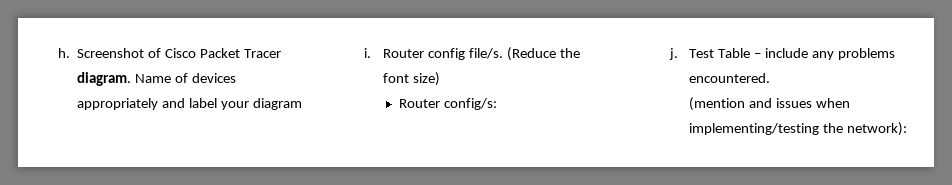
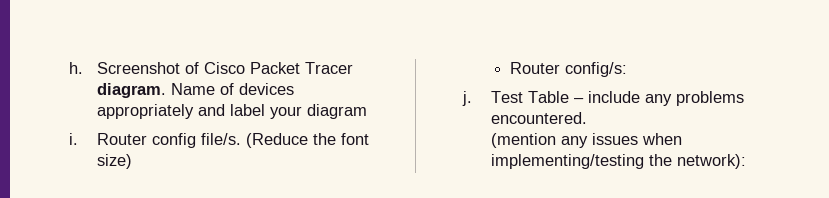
[748,98,772,108] and -> [561,136,589,148] any

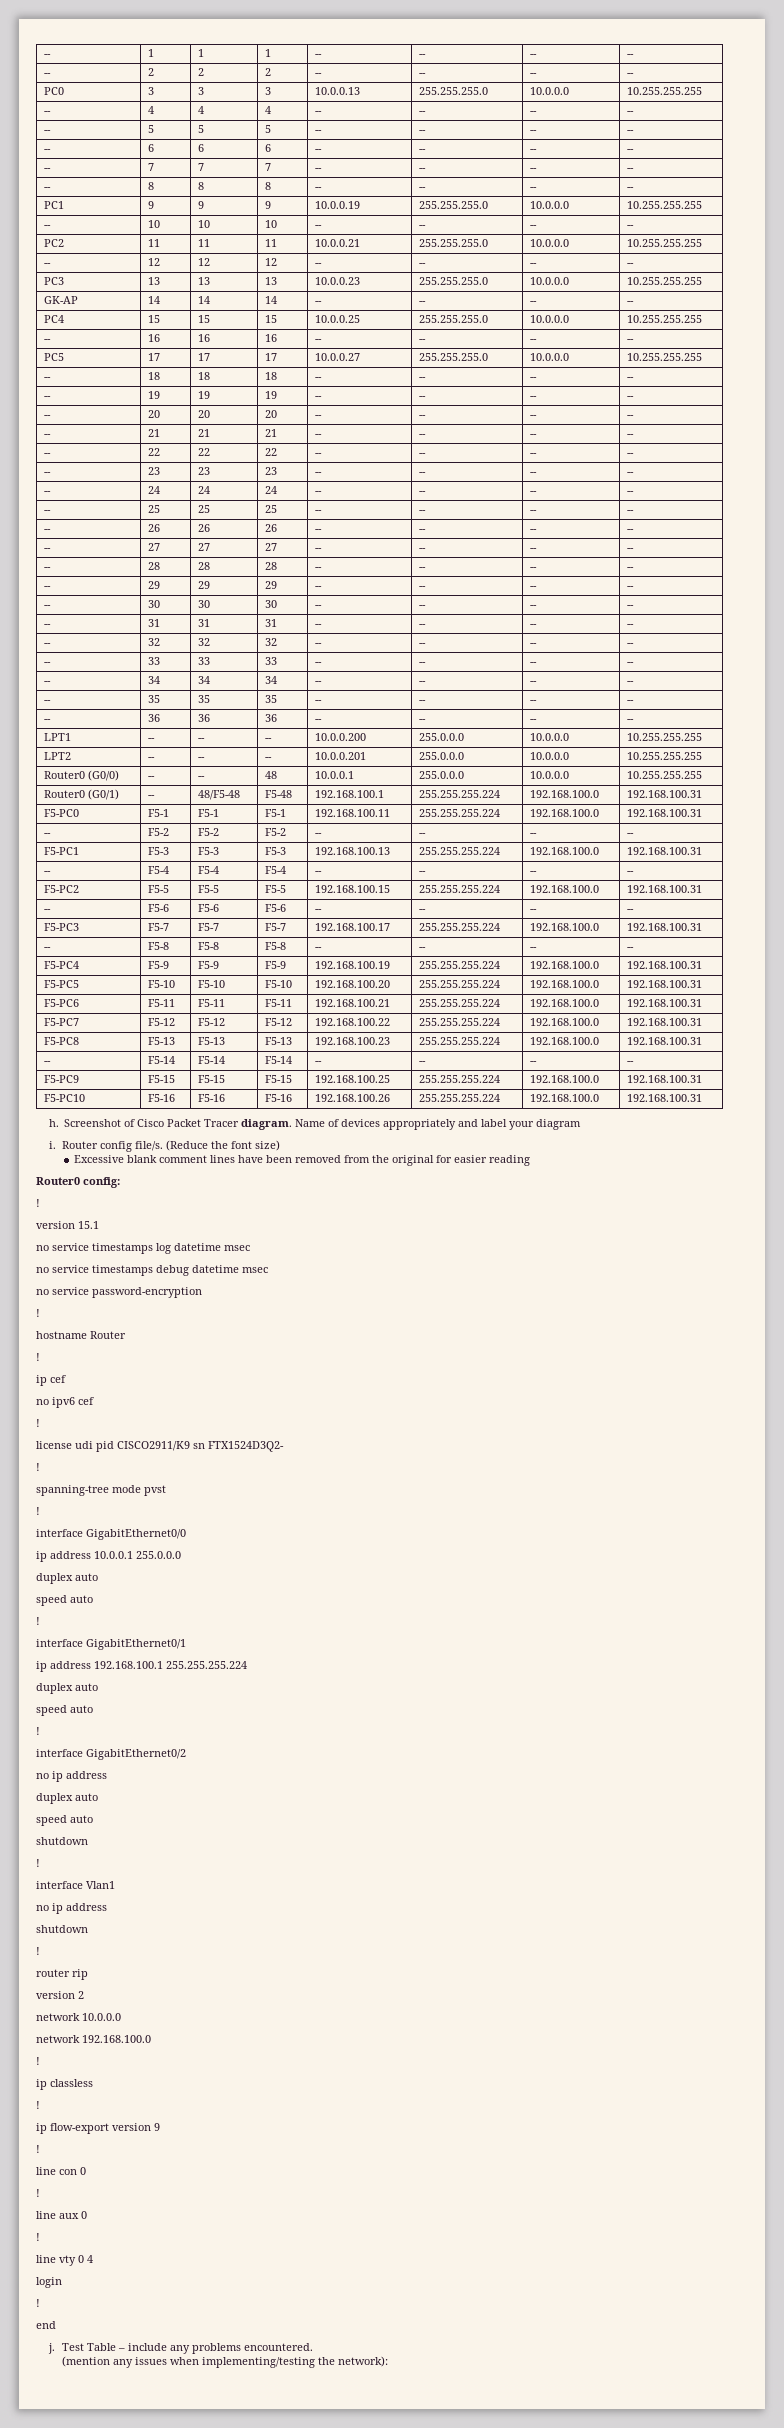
(69, 68) none -> [44,54,52,57] [148,49,155,57] [198,49,205,57] [265,49,272,57] [315,54,323,57] [419,54,427,57] [530,54,538,57] [627,54,635,57] [44,73,52,76] [148,68,155,76] [198,68,205,76] [265,68,272,76] [315,73,323,76] [419,73,427,76] [530,73,538,76] [627,73,635,76] [44,87,65,95] [148,87,155,95] [198,87,205,95] [265,87,272,95] [315,87,361,95] [419,87,489,95] [530,87,570,95] [627,87,703,95] [44,111,52,114] [148,106,155,114] [198,106,205,114] [265,106,272,114] [315,111,323,114] [419,111,427,114] [530,111,538,114] [627,111,635,114] [44,130,52,133] [148,125,155,133] [198,125,205,133] [265,125,272,133] [315,130,323,133] [419,130,427,133] [530,130,538,133] [627,130,635,133] [44,149,52,152] [148,144,155,152] [198,144,205,152] [265,144,272,152] [315,149,323,152] [419,149,427,152] [530,149,538,152] [627,149,635,152] [44,168,52,171] [148,163,155,171] [198,163,205,171] [265,163,272,171] [315,168,323,171] [419,168,427,171] [530,168,538,171] [627,168,635,171] [44,187,52,190] [148,182,155,190] [198,182,205,190] [265,182,272,190] [315,187,323,190] [419,187,427,190] [530,187,538,190] [627,187,635,190] [44,201,65,209] [148,201,155,209] [198,201,205,209] [265,201,272,209] [315,201,361,209] [419,201,489,209] [530,201,570,209] [627,201,703,209] [44,225,52,228] [148,220,161,228] [198,220,211,228] [265,220,278,228] [315,225,323,228] [419,225,427,228] [530,225,538,228] [627,225,635,228] [44,239,65,247] [148,239,161,247] [198,239,211,247] [265,239,278,247] [315,239,361,247] [419,239,489,247] [530,239,570,247] [627,239,703,247] [44,263,52,266] [148,258,161,266] [198,258,211,266] [265,258,278,266] [315,263,323,266] [419,263,427,266] [530,263,538,266] [627,263,635,266] [44,277,65,285] [148,277,161,285] [198,277,211,285] [265,277,278,285] [315,277,361,285] [419,277,489,285] [530,277,570,285] [627,277,703,285] [44,296,79,304] [148,296,161,304] [198,296,211,304] [265,296,278,304] [315,301,323,304] [419,301,427,304] [530,301,538,304] [627,301,635,304] [44,315,65,323] [148,315,161,323] [198,315,211,323] [265,315,278,323] [315,315,361,323] [419,315,489,323] [530,315,570,323] [627,315,703,323] [44,339,52,342] [148,334,161,342] [198,334,211,342] [265,334,278,342] [315,339,323,342] [419,339,427,342] [530,339,538,342] [627,339,635,342] [44,353,65,361] [148,353,161,361] [198,353,211,361] [265,353,278,361] [315,353,361,361] [419,353,489,361] [530,353,570,361] [627,353,703,361] [44,377,52,380] [148,372,161,380] [198,372,211,380] [265,372,278,380] [315,377,323,380] [419,377,427,380] [530,377,538,380] [627,377,635,380] [44,396,52,399] [148,391,161,399] [198,391,211,399] [265,391,278,399] [315,396,323,399] [419,396,427,399] [530,396,538,399] [627,396,635,399] [44,415,52,418] [148,410,161,418] [198,410,211,418] [265,410,278,418] [315,415,323,418] [419,415,427,418] [530,415,538,418] [627,415,635,418] [44,434,52,437] [148,429,161,437] [198,429,211,437] [265,429,278,437] [315,434,323,437] [419,434,427,437] [530,434,538,437] [627,434,635,437] [44,453,52,456] [148,448,161,456] [198,448,211,456] [265,448,278,456] [315,453,323,456] [419,453,427,456] [530,453,538,456] [627,453,635,456] [44,472,52,475] [148,467,161,475] [198,467,211,475] [265,467,278,475] [315,472,323,475] [419,472,427,475] [530,472,538,475] [627,472,635,475] [44,491,52,494] [148,486,161,494] [198,486,211,494] [265,486,278,494] [315,491,323,494] [419,491,427,494] [530,491,538,494] [627,491,635,494] [44,510,52,513] [148,505,161,513] [198,505,211,513] [265,505,278,513] [315,510,323,513] [419,510,427,513] [530,510,538,513] [627,510,635,513] [44,529,52,532] [148,524,161,532] [198,524,211,532] [265,524,278,532] [315,529,323,532] [419,529,427,532] [530,529,538,532] [627,529,635,532] [44,548,52,551] [148,543,161,551] [198,543,211,551] [265,543,278,551] [315,548,323,551] [419,548,427,551] [530,548,538,551] [627,548,635,551] [44,567,52,570] [148,562,161,570] [198,562,211,570] [265,562,278,570] [315,567,323,570] [419,567,427,570] [530,567,538,570] [627,567,635,570] [44,586,52,589] [148,581,161,589] [198,581,211,589] [265,581,278,589] [315,586,323,589] [419,586,427,589] [530,586,538,589] [627,586,635,589] [44,605,52,608] [148,600,161,608] [198,600,211,608] [265,600,278,608] [315,605,323,608] [419,605,427,608] [530,605,538,608] [627,605,635,608] [44,624,52,627] [148,619,161,627] [198,619,211,627] [265,619,278,627] [315,624,323,627] [419,624,427,627] [530,624,538,627] [627,624,635,627] [44,643,52,646] [148,638,161,646] [198,638,211,646] [265,638,278,646] [315,643,323,646] [419,643,427,646] [530,643,538,646] [627,643,635,646] [44,662,52,665] [148,657,161,665] [198,657,211,665] [265,657,278,665] [315,662,323,665] [419,662,427,665] [530,662,538,665] [627,662,635,665] [44,681,52,684] [148,676,161,684] [198,676,211,684] [265,676,278,684] [315,681,323,684] [419,681,427,684] [530,681,538,684] [627,681,635,684] [44,700,52,703] [148,695,161,703] [198,695,211,703] [265,695,278,703] [315,700,323,703] [419,700,427,703] [530,700,538,703] [627,700,635,703] [44,719,52,722] [148,714,161,722] [198,714,211,722] [265,714,278,722] [315,719,323,722] [419,719,427,722] [530,719,538,722] [627,719,635,722] [44,733,72,741] [148,738,156,741] [198,738,206,741] [265,738,273,741] [315,733,367,741] [419,733,465,741] [530,733,570,741] [627,733,703,741] [44,752,72,760] [148,757,156,760] [198,757,206,760] [265,757,273,760] [315,752,367,760] [419,752,465,760] [530,752,570,760] [627,752,703,760] [44,770,120,781] [148,776,156,779] [198,776,206,779] [265,771,278,779] [315,771,355,779] [419,771,465,779] [530,771,570,779] [627,771,703,779] [44,789,120,800] [148,795,156,798] [198,790,241,800] [265,790,293,798] [315,790,385,798] [419,790,501,798] [530,790,600,798] [627,790,703,798] [44,809,80,817] [148,809,170,817] [198,809,220,817] [265,809,287,817] [315,809,391,817] [419,809,501,817] [530,809,600,817] [627,809,703,817] [44,833,52,836] [148,828,170,836] [198,828,220,836] [265,828,287,836] [315,833,323,836] [419,833,427,836] [530,833,538,836] [627,833,635,836] [44,847,80,855] [148,847,170,855] [198,847,220,855] [265,847,287,855] [315,847,391,855] [419,847,501,855] [530,847,600,855] [627,847,703,855] [44,871,52,874] [148,866,170,874] [198,866,220,874] [265,866,287,874] [315,871,323,874] [419,871,427,874] [530,871,538,874] [627,871,635,874] [44,885,80,893] [148,885,170,893] [198,885,220,893] [265,885,287,893] [315,885,391,893] [419,885,501,893] [530,885,600,893] [627,885,703,893] [44,909,52,912] [148,904,170,912] [198,904,220,912] [265,904,287,912] [315,909,323,912] [419,909,427,912] [530,909,538,912] [627,909,635,912] [44,923,80,931] [148,923,170,931] [198,923,220,931] [265,923,287,931] [315,923,391,931] [419,923,501,931] [530,923,600,931] [627,923,703,931] [44,947,52,950] [148,942,170,950] [198,942,220,950] [265,942,287,950] [315,947,323,950] [419,947,427,950] [530,947,538,950] [627,947,635,950] [44,961,80,969] [148,961,170,969] [198,961,220,969] [265,961,287,969] [315,961,391,969] [419,961,501,969] [530,961,600,969] [627,961,703,969] [44,980,80,988] [148,980,176,988] [198,980,226,988] [265,980,293,988] [315,980,391,988] [419,980,501,988] [530,980,600,988] [627,980,703,988] [44,999,80,1007] [148,999,176,1007] [198,999,226,1007] [265,999,293,1007] [315,999,391,1007] [419,999,501,1007] [530,999,600,1007] [627,999,703,1007] [44,1018,80,1026] [148,1018,176,1026] [198,1018,226,1026] [265,1018,293,1026] [315,1018,391,1026] [419,1018,501,1026] [530,1018,600,1026] [627,1018,703,1026] [44,1037,80,1045] [148,1037,176,1045] [198,1037,226,1045] [265,1037,293,1045] [315,1037,391,1045] [419,1037,501,1045] [530,1037,600,1045] [627,1037,703,1045] [44,1061,52,1064] [148,1056,176,1064] [198,1056,226,1064] [265,1056,293,1064] [315,1061,323,1064] [419,1061,427,1064] [530,1061,538,1064] [627,1061,635,1064] [44,1075,80,1083] [148,1075,176,1083] [198,1075,226,1083] [265,1075,293,1083] [315,1075,391,1083] [419,1075,501,1083] [530,1075,600,1083] [627,1075,703,1083] [44,1094,86,1102] [148,1094,176,1102] [198,1094,226,1102] [265,1094,293,1102] [315,1094,391,1102] [419,1094,501,1102] [530,1094,600,1102] [627,1094,703,1102] -- | 1 | 1 | 1 | -- | -- | -- | -- // -- | 2 | 2 | 2 | -- | -- | -- | -- // PC0 | 3 | 3 | 3 | 10.0.0.13 | 255.255.255.0 | 10.0.0.0 | 10.255.255.255 // -- | 4 | 4 | 4 | -- | -- | -- | -- // -- | 5 | 5 | 5 | -- | -- | -- | -- // -- | 6 | 6 | 6 | -- | -- | -- | -- // -- | 7 | 7 | 7 | -- | -- | -- | -- // -- | 8 | 8 | 8 | -- | -- | -- | -- // PC1 | 9 | 9 | 9 | 10.0.0.19 | 255.255.255.0 | 10.0.0.0 | 10.255.255.255 // -- | 10 | 10 | 10 | -- | -- | -- | -- // PC2 | 11 | 11 | 11 | 10.0.0.21 | 255.255.255.0 | 10.0.0.0 | 10.255.255.255 // -- | 12 | 12 | 12 | -- | -- | -- | -- // PC3 | 13 | 13 | 13 | 10.0.0.23 | 255.255.255.0 | 10.0.0.0 | 10.255.255.255 // GK-AP | 14 | 14 | 14 | -- | -- | -- | -- // PC4 | 15 | 15 | 15 | 10.0.0.25 | 255.255.255.0 | 10.0.0.0 | 10.255.255.255 // -- | 16 | 16 | 16 | -- | -- | -- | -- // PC5 | 17 | 17 | 17 | 10.0.0.27 | 255.255.255.0 | 10.0.0.0 | 10.255.255.255 // -- | 18 | 18 | 18 | -- | -- | -- | -- // -- | 19 | 19 | 19 | -- | -- | -- | -- // -- | 20 | 20 | 20 | -- | -- | -- | -- // -- | 21 | 21 | 21 | -- | -- | -- | -- // -- | 22 | 22 | 22 | -- | -- | -- | -- // -- | 23 | 23 | 23 | -- | -- | -- | -- // -- | 24 | 24 | 24 | -- | -- | -- | -- // -- | 25 | 25 | 25 | -- | -- | -- | -- // -- | 26 | 26 | 26 | -- | -- | -- | -- // -- | 27 | 27 | 27 | -- | -- | -- | -- // -- | 28 | 28 | 28 | -- | -- | -- | -- // -- | 29 | 29 | 29 | -- | -- | -- | -- // -- | 30 | 30 | 30 | -- | -- | -- | -- // -- | 31 | 31 | 31 | -- | -- | -- | -- // -- | 32 | 32 | 32 | -- | -- | -- | -- // -- | 33 | 33 | 33 | -- | -- | -- | -- // -- | 34 | 34 | 34 | -- | -- | -- | -- // -- | 35 | 35 | 35 | -- | -- | -- | -- // -- | 36 | 36 | 36 | -- | -- | -- | -- // LPT1 | -- | -- | -- | 10.0.0.200 | 255.0.0.0 | 10.0.0.0 | 10.255.255.255 // LPT2 | -- | -- | -- | 10.0.0.201 | 255.0.0.0 | 10.0.0.0 | 10.255.255.255 // Router0 (G0/0) | -- | -- | 48 | 10.0.0.1 | 255.0.0.0 | 10.0.0.0 | 10.255.255.255 // Router0 (G0/1) | -- | 48/F5-48 | F5-48 | 192.168.100.1 | 255.255.255.224 | 192.168.100.0 | 192.168.100.31 // F5-PC0 | F5-1 | F5-1 | F5-1 | 192.168.100.11 | 255.255.255.224 | 192.168.100.0 | 192.168.100.31 // -- | F5-2 | F5-2 | F5-2 | -- | -- | -- | -- // F5-PC1 | F5-3 | F5-3 | F5-3 | 192.168.100.13 | 255.255.255.224 | 192.168.100.0 | 192.168.100.31 // -- | F5-4 | F5-4 | F5-4 | -- | -- | -- | -- // F5-PC2 | F5-5 | F5-5 | F5-5 | 192.168.100.15 | 255.255.255.224 | 192.168.100.0 | 192.168.100.31 // -- | F5-6 | F5-6 | F5-6 | -- | -- | -- | -- // F5-PC3 | F5-7 | F5-7 | F5-7 | 192.168.100.17 | 255.255.255.224 | 192.168.100.0 | 192.168.100.31 // -- | F5-8 | F5-8 | F5-8 | -- | -- | -- | -- // F5-PC4 | F5-9 | F5-9 | F5-9 | 192.168.100.19 | 255.255.255.224 | 192.168.100.0 | 192.168.100.31 // F5-PC5 | F5-10 | F5-10 | F5-10 | 192.168.100.20 | 255.255.255.224 | 192.168.100.0 | 192.168.100.31 // F5-PC6 | F5-11 | F5-11 | F5-11 | 192.168.100.21 | 255.255.255.224 | 192.168.100.0 | 192.168.100.31 // F5-PC7 | F5-12 | F5-12 | F5-12 | 192.168.100.22 | 255.255.255.224 | 192.168.100.0 | 192.168.100.31 // F5-PC8 | F5-13 | F5-13 | F5-13 | 192.168.100.23 | 255.255.255.224 | 192.168.100.0 | 192.168.100.31 // -- | F5-14 | F5-14 | F5-14 | -- | -- | -- | -- // F5-PC9 | F5-15 | F5-15 | F5-15 | 192.168.100.25 | 255.255.255.224 | 192.168.100.0 | 192.168.100.31 // F5-PC10 | F5-16 | F5-16 | F5-16 | 192.168.100.26 | 255.255.255.224 | 192.168.100.0 | 192.168.100.31 //
[509,62,627,77] Router config/s: -> [73,1155,530,1166] [36,1177,120,1188] [36,1199,40,1207] [36,1221,99,1229] [36,1243,250,1254] [36,1265,268,1276] [36,1287,202,1298] [36,1309,40,1317] [36,1331,126,1339] [36,1353,40,1361] [36,1375,66,1386] [36,1397,94,1408] [36,1419,40,1427] [36,1441,284,1452] [36,1463,40,1471] [36,1485,166,1496] [36,1507,40,1515] [36,1529,186,1540] [36,1551,181,1562] [36,1573,98,1584] [36,1595,93,1606] [36,1617,40,1625] [36,1639,186,1650] [36,1661,247,1672] [36,1683,98,1694] [36,1705,93,1716] [36,1727,40,1735] [36,1749,186,1760] [36,1771,107,1782] [36,1793,98,1804] [36,1815,93,1826] [36,1837,88,1845] [36,1859,40,1867] [36,1881,115,1889] [36,1903,107,1914] [36,1925,88,1933] [36,1947,40,1955] [36,1969,88,1980] [36,1991,84,1999] [36,2013,121,2021] [36,2035,151,2043] [36,2057,40,2065] [36,2079,93,2090] [36,2101,40,2109] [36,2123,160,2134] [36,2145,40,2153] [36,2167,86,2175] [36,2189,40,2197] [36,2211,87,2219] [36,2233,40,2241] [36,2255,93,2266] [36,2277,62,2288] [36,2299,40,2307] [36,2321,56,2329] Excessive blank comment lines have been removed from the original for easier reading // Router0 config: // ! // version 15.1 // no service timestamps log datetime msec // no service timestamps debug datetime msec // no service password-encryption // ! // hostname Router // ! // ip cef // no ipv6 cef // ! // license udi pid CISCO2911/K9 sn FTX1524D3Q2- // ! // spanning-tree mode pvst // ! // interface GigabitEthernet0/0 // ip address 10.0.0.1 255.0.0.0 // duplex auto // speed auto // ! // interface GigabitEthernet0/1 // ip address 192.168.100.1 255.255.255.224 // duplex auto // speed auto // ! // interface GigabitEthernet0/2 // no ip address // duplex auto // speed auto // shutdown // ! // interface Vlan1 // no ip address // shutdown // ! // router rip // version 2 // network 10.0.0.0 // network 192.168.100.0 // ! // ip classless // ! // ip flow-export version 9 // ! // line con 0 // ! // line aux 0 // ! // line vty 0 4 // login // ! // end

